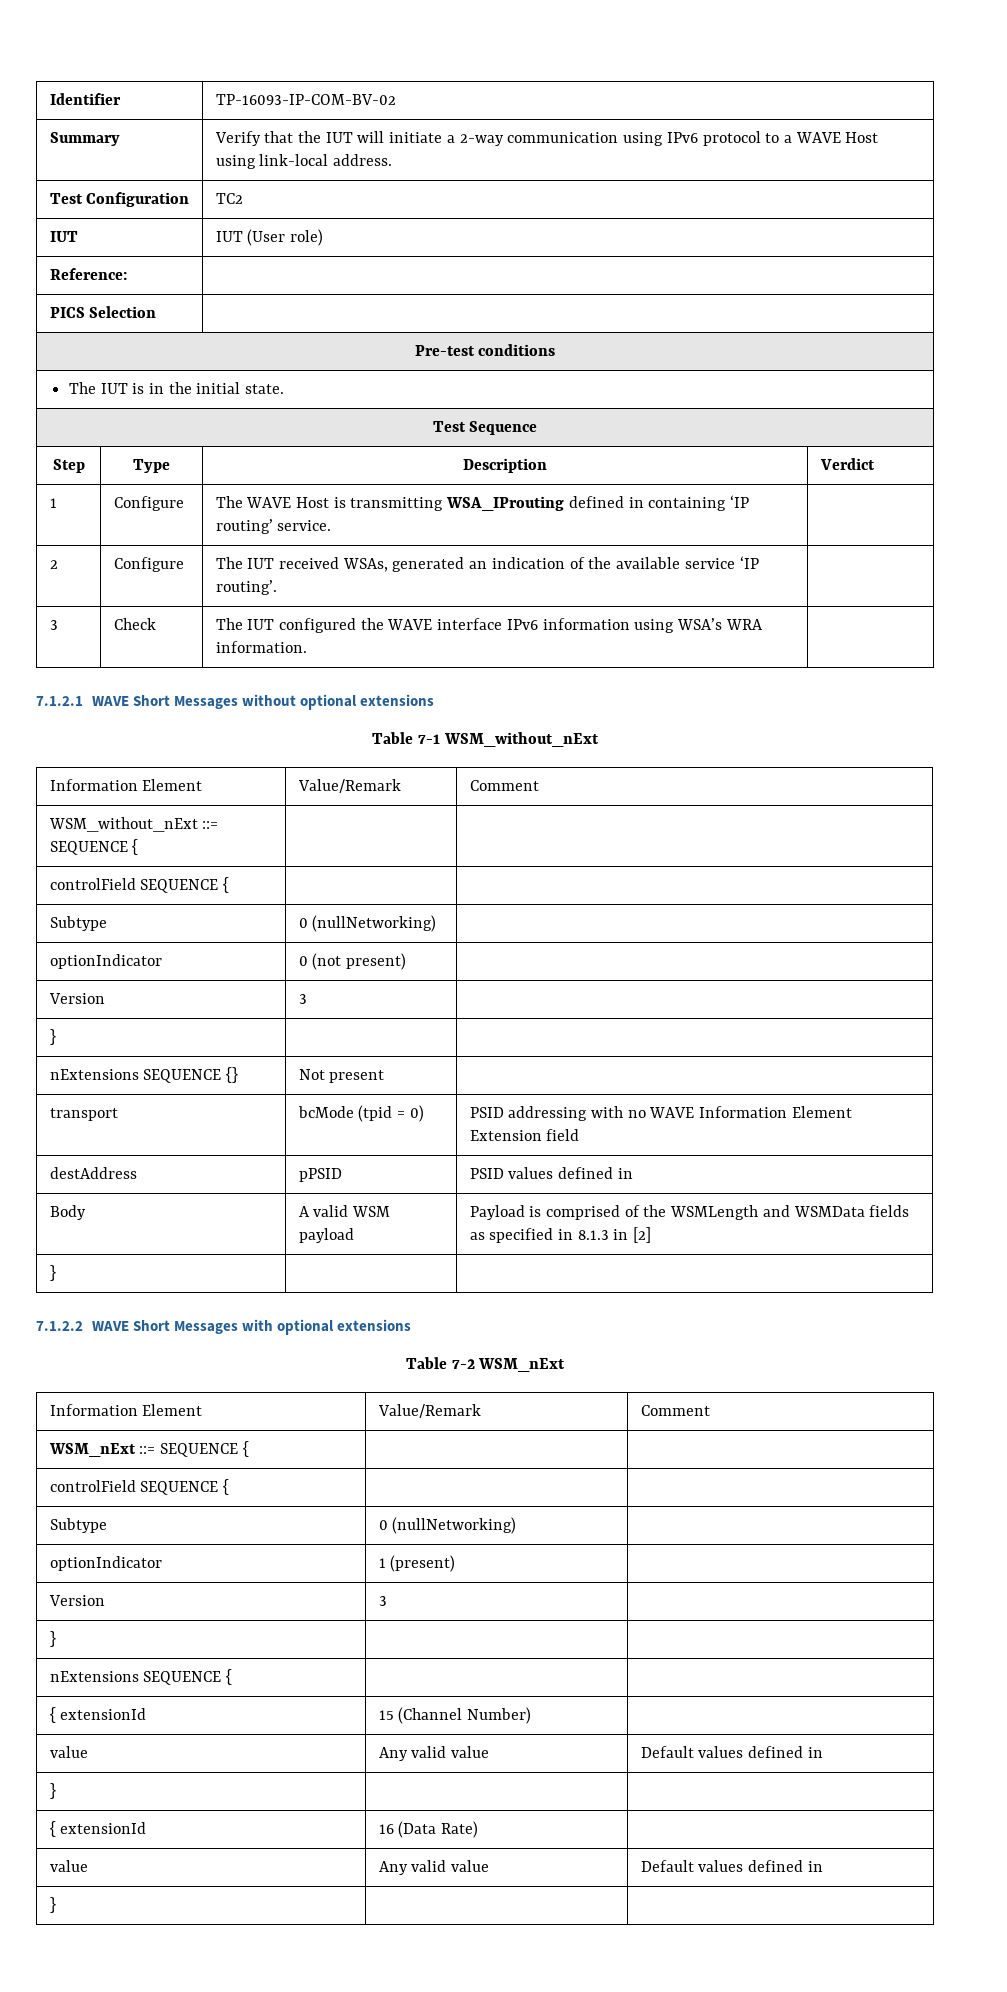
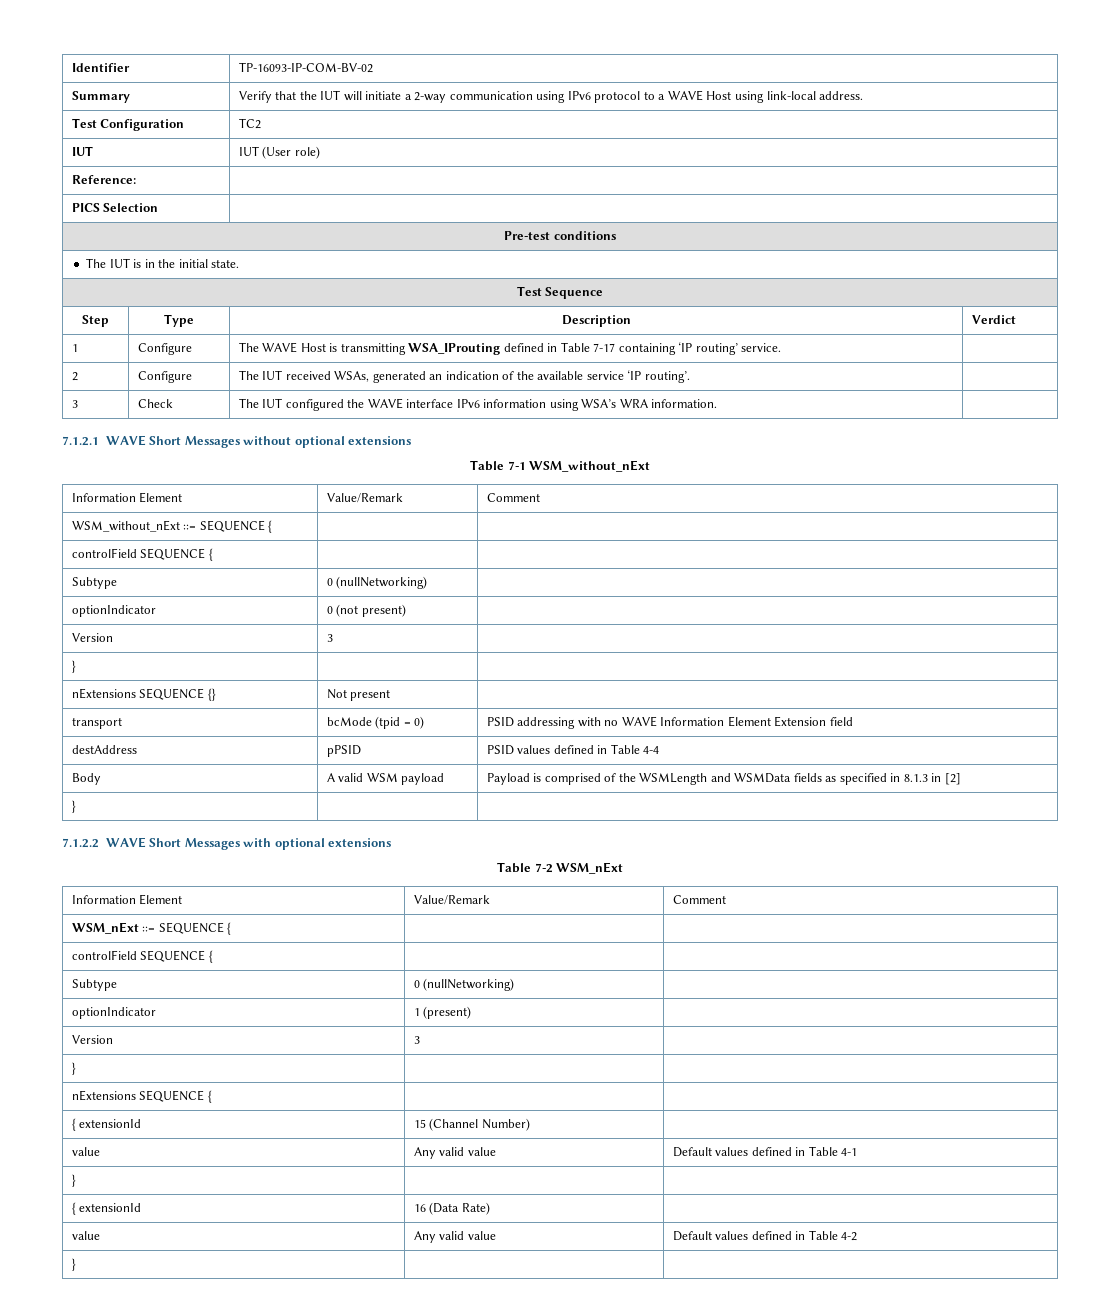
(644, 502) none -> [560,342,616,352] Table 7-17
(633, 1173) none -> [610,744,660,754] Table 4-4
(823, 1752) none -> [808,1146,858,1156] Table 4-1
(823, 1866) none -> [808,1230,858,1241] Table 4-2

